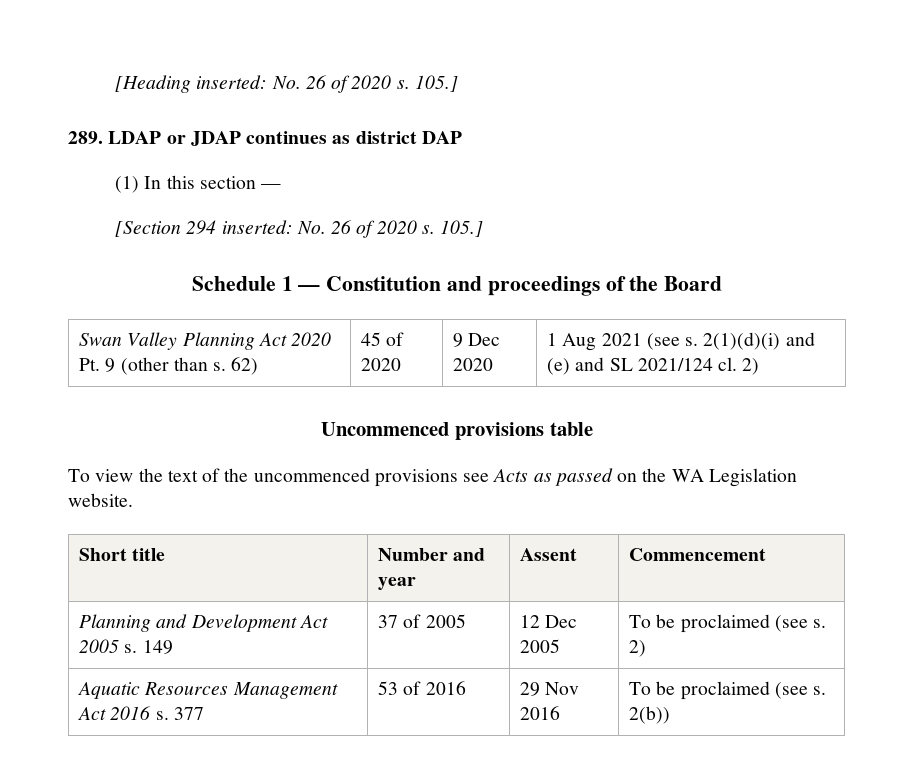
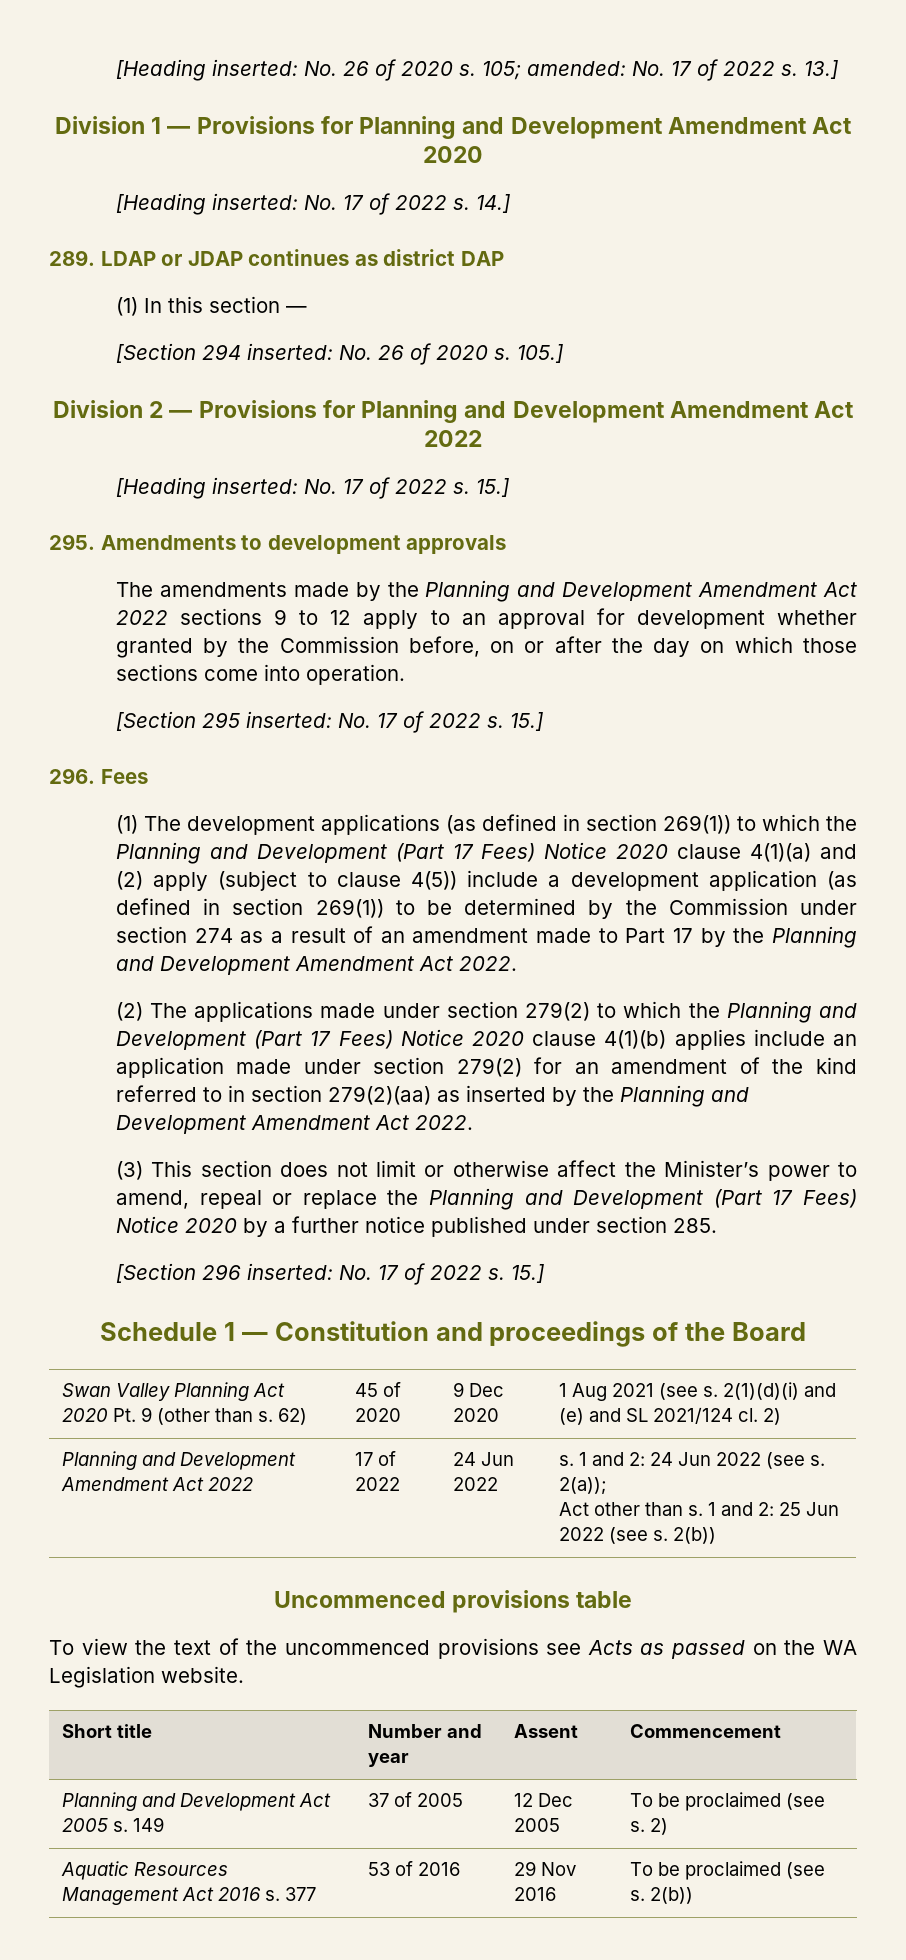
[414,75,458,92] 105.] -> [481,59,838,81] [55,116,852,139] [423,146,483,163] [115,193,510,215] 105; amended: No. 17 of 2022 s. 13.] // Division 1 — Provisions for Planning and Development Amendment Act 2020 // [Heading inserted: No. 17 of 2022 s. 14.]
(484, 228) none -> [53,400,854,423] [424,430,482,447] [115,477,509,499] [49,534,507,554] [115,580,857,602] [115,608,857,629] [115,636,857,658] [115,664,405,685] [115,711,543,733] [49,768,148,784] [115,814,857,835] [115,842,857,864] [115,870,857,891] [115,898,857,919] [115,926,858,948] [115,956,517,975] [115,1001,857,1023] [115,1029,857,1050] [115,1057,858,1078] [115,1085,749,1107] [115,1115,473,1134] [115,1160,858,1181] [115,1188,857,1210] [115,1216,717,1237] [115,1263,544,1285] // Division 2 — Provisions for Planning and Development Amendment Act 2022 // [Heading inserted: No. 17 of 2022 s. 15.] // 295. Amendments to development approvals // The amendments made by the Planning and Development Amendment Act 2022 sections 9 to 12 apply to an approval for development whether granted by the Commission before, on or after the day on which those sections come into operation. // [Section 295 inserted: No. 17 of 2022 s. 15.] // 296. Fees // (1) The development applications (as defined in section 269(1)) to which the Planning and Development (Part 17 Fees) Notice 2020 clause 4(1)(a) and (2) apply (subject to clause 4(5)) include a development application (as defined in section 269(1)) to be determined by the Commission under section 274 as a result of an amendment made to Part 17 by the Planning and Development Amendment Act 2022. // (2) The applications made under section 279(2) to which the Planning and Development (Part 17 Fees) Notice 2020 clause 4(1)(b) applies include an application made under section 279(2) for an amendment of the kind referred to in section 279(2)(aa) as inserted by the Planning and Development Amendment Act 2022. // (3) This section does not limit or otherwise affect the Minister’s power to amend, repeal or replace the Planning and Development (Part 17 Fees) Notice 2020 by a further notice published under section 285. // [Section 296 inserted: No. 17 of 2022 s. 15.]
(760, 366) none -> [61,1451,296,1470] [60,1477,253,1491] [354,1451,396,1466] [354,1477,400,1491] [452,1452,514,1466] [452,1477,498,1491] [558,1452,825,1469] [558,1477,607,1494] [558,1502,839,1516] [558,1527,716,1544] // Planning and Development Amendment Act 2022 | 17 of 2022 | 24 Jun 2022 | s. 1 and 2: 24 Jun 2022 (see s. 2(a)); // Act other than s. 1 and 2: 25 Jun 2022 (see s. 2(b))

